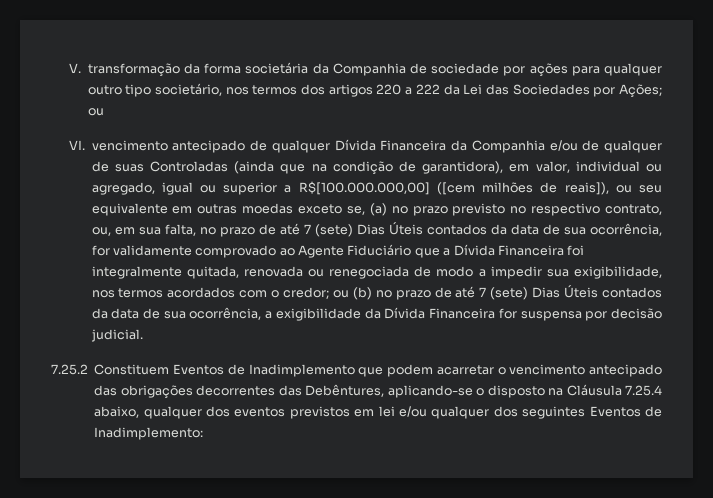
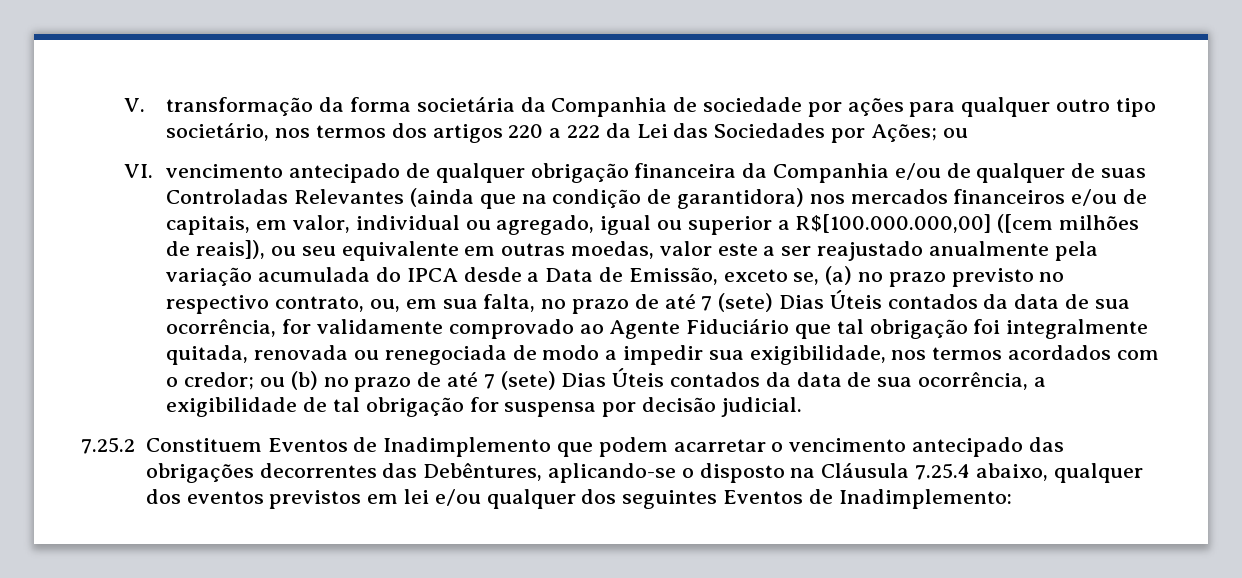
[334,139,447,151] Dívida Financeira -> [530,163,737,183] obrigação financeira
(228, 166) none -> [294,189,405,204] Relevantes
[422,161,504,174] garantidora), -> [677,188,1148,209] [166,216,251,235] garantidora) nos mercados financeiros e/ou de capitais,
[242,203,294,214] moedas -> [571,241,1098,261] [166,267,718,286] moedas, valor este a ser reajustado anualmente pela variação acumulada do IPCA desde a Data de Emissão,
[443,244,564,256] a Dívida Financeira -> [836,319,968,339] tal obrigação
[364,307,496,319] da Dívida Financeira -> [303,397,464,417] de tal obrigação

